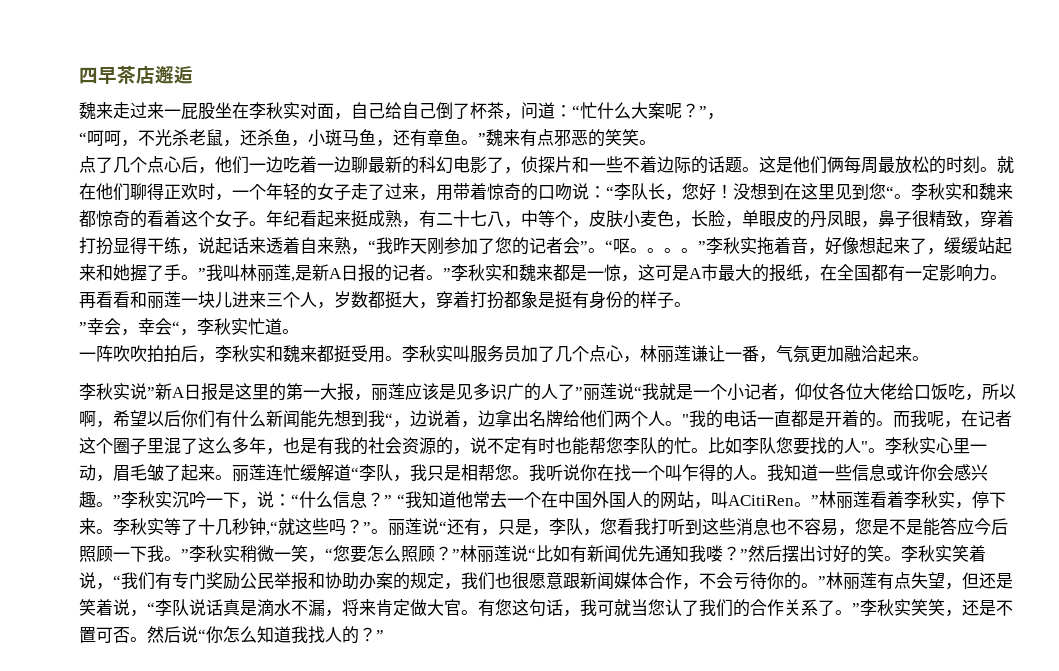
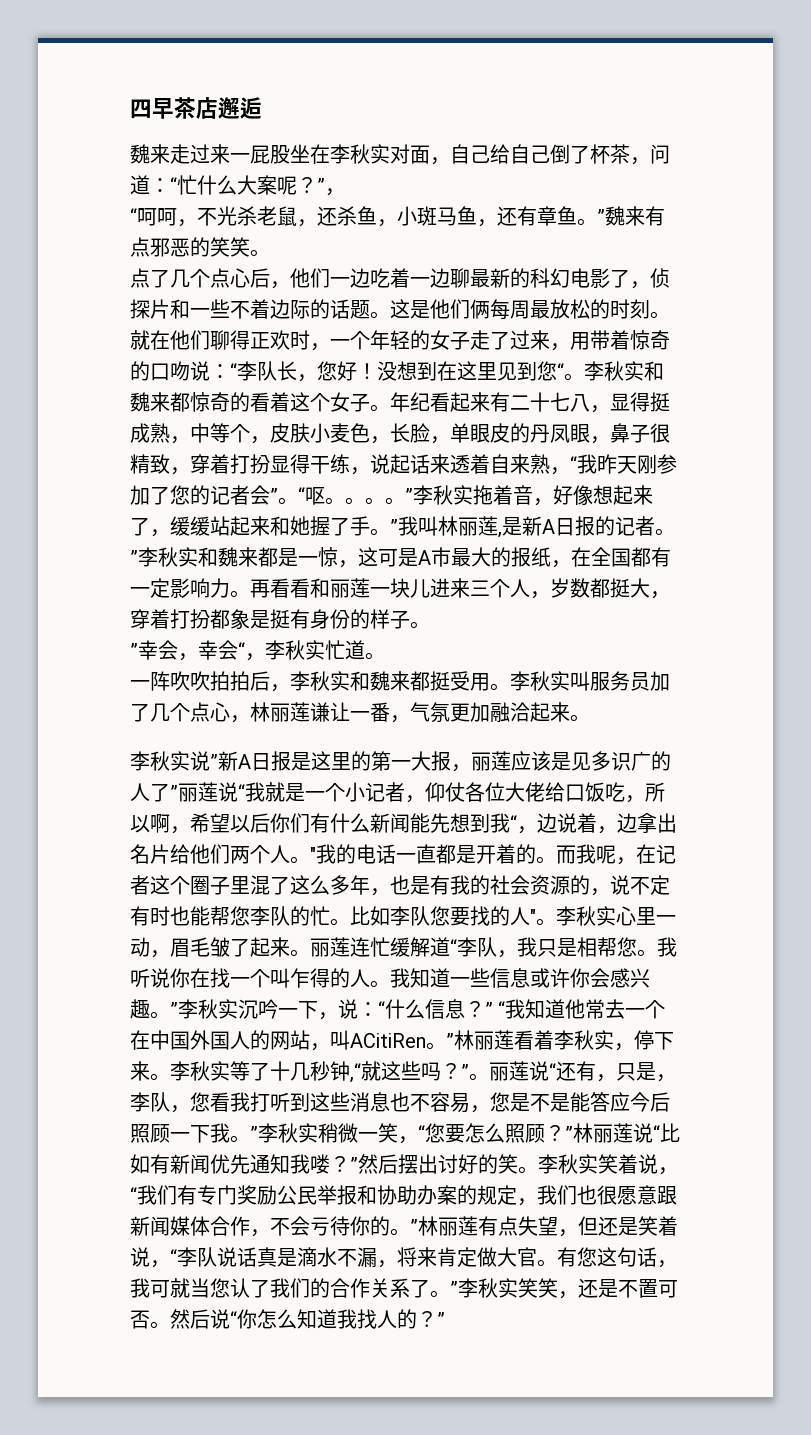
[351,210,419,228] 挺成熟， -> (490, 402) none
(521, 224) none -> [610,392,670,412] [130,423,190,444] 显得挺成熟，
[546,410,563,427] 牌 -> [150,844,170,864] 片

